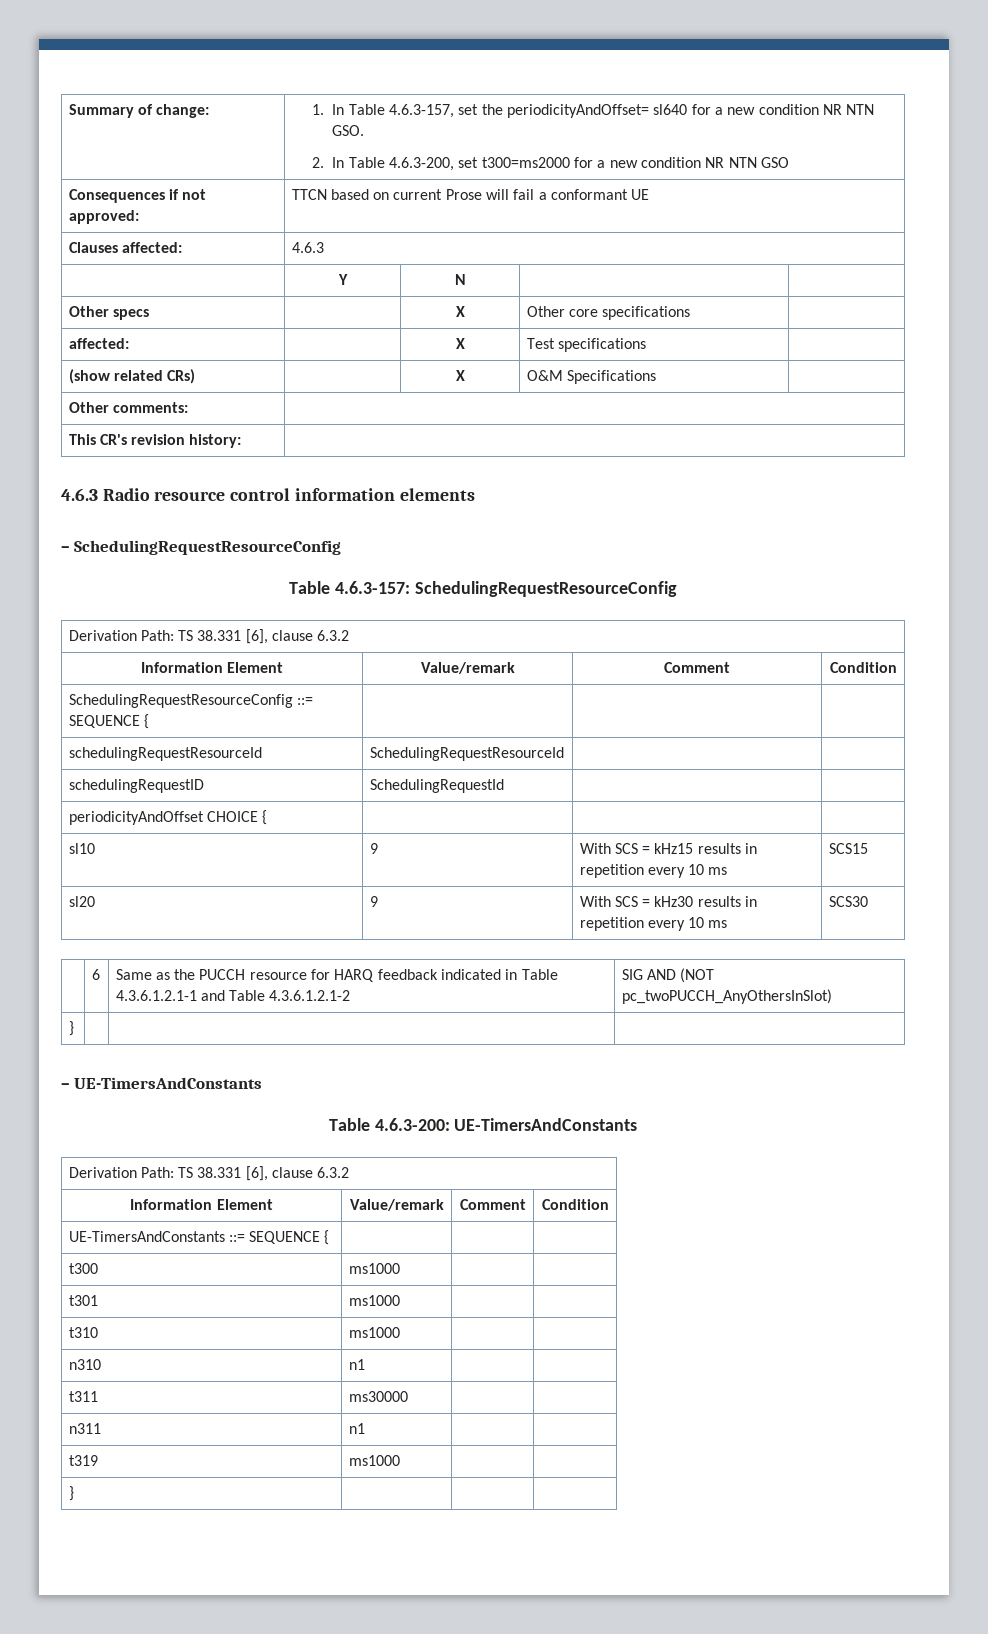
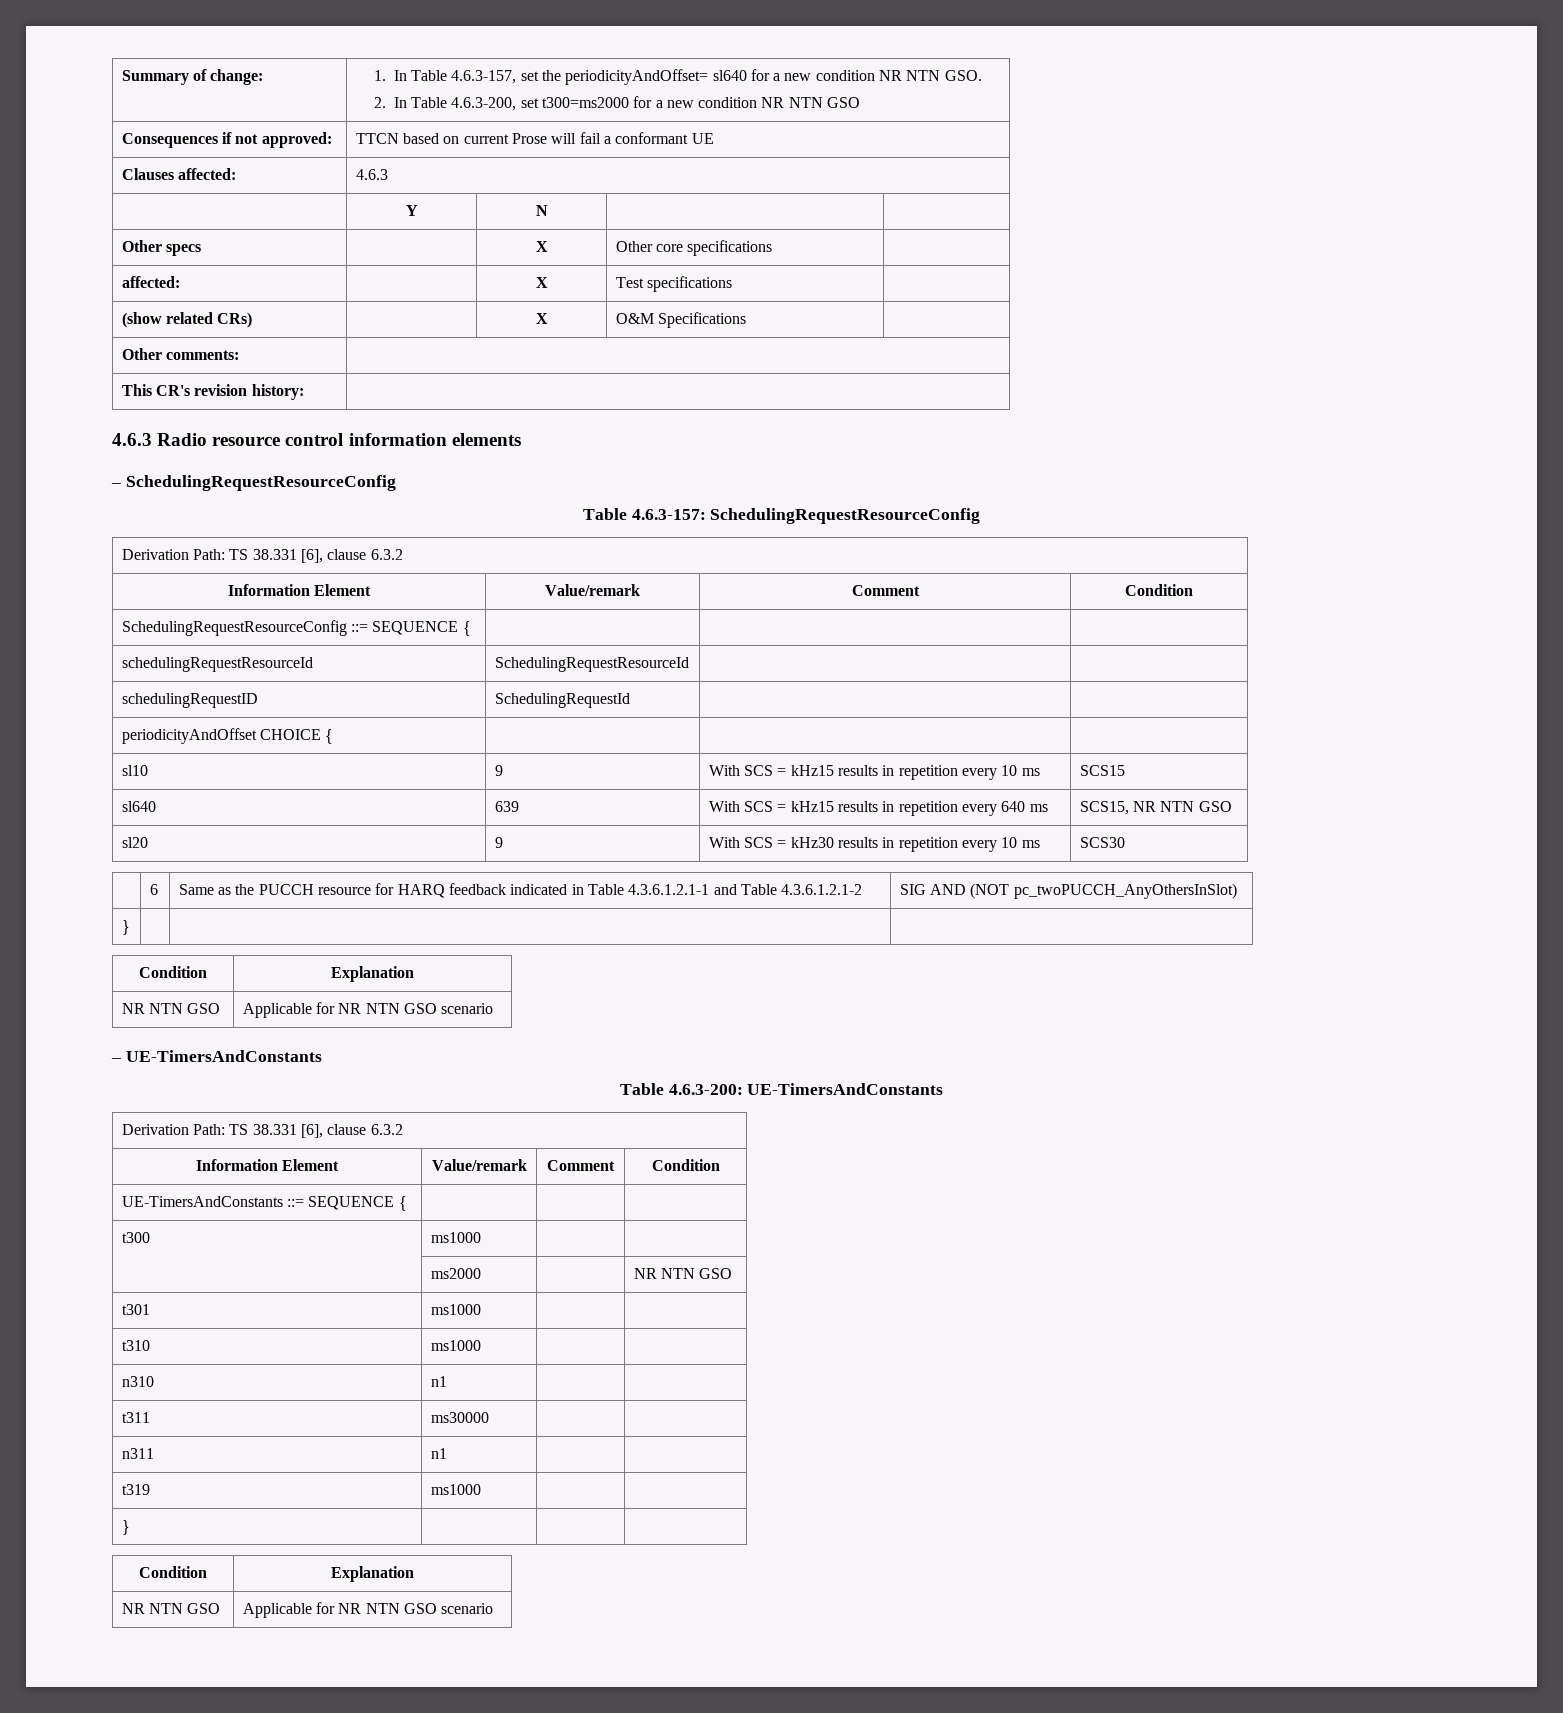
(868, 848) none -> [121,801,156,812] [494,801,519,812] [708,801,1048,816] [1079,801,1232,815] // sl640 | 639 | With SCS = kHz15 results in repetition every 640 ms | SCS15, NR NTN GSO
(74, 1028) none -> [139,966,207,978] [331,966,414,982] [121,1003,221,1014] [242,1002,494,1018] // Condition | Explanation // NR NTN GSO | Applicable for NR NTN GSO scenario
(400, 1268) none -> [430,1268,481,1279] [633,1268,733,1279] // | ms2000 | | NR NTN GSO
(74, 1493) none -> [139,1566,207,1578] [331,1566,414,1582] [121,1603,221,1614] [242,1602,494,1618] // Condition | Explanation // NR NTN GSO | Applicable for NR NTN GSO scenario

